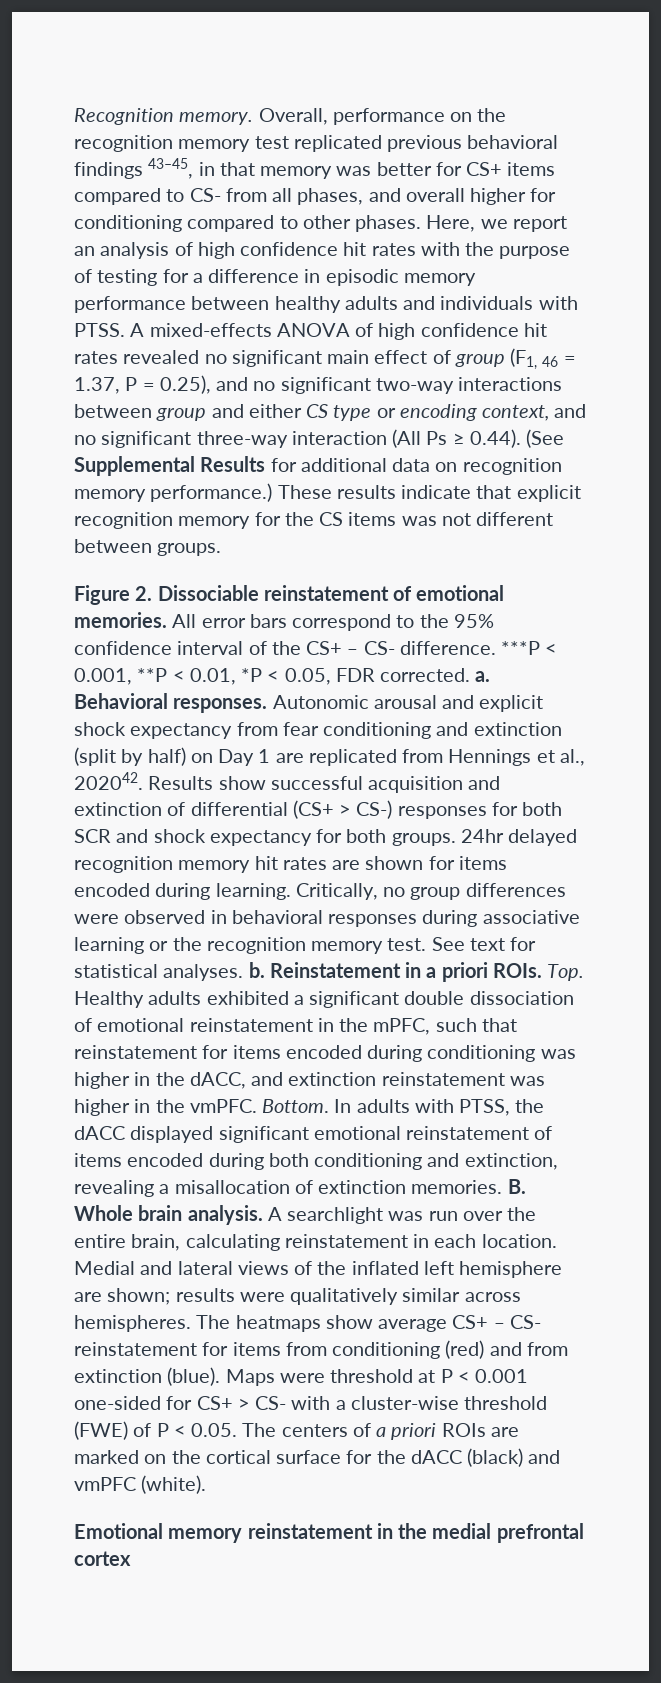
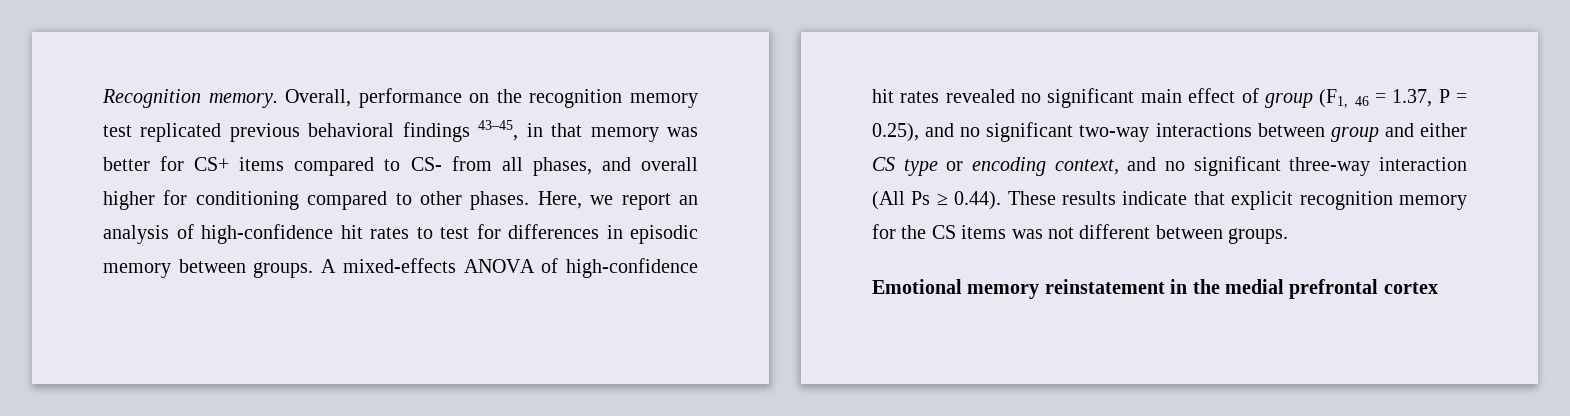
[197,242,571,259] [74,269,476,286] [74,296,578,313] [74,323,125,337] high confidence hit rates with the purpose of testing for a difference in episodic memory performance between healthy adults and individuals with PTSS. -> [201,224,698,244] [103,259,314,278] high-confidence hit rates to test for differences in episodic memory between groups.
[378,323,519,340] high confidence -> [566,258,698,278] high-confidence
[526,429,565,448] [74,456,562,476] [74,483,273,502] (See Supplemental Results for additional data on recognition memory performance.) -> (1002, 200) none
[74,585,505,605] [74,612,494,631] [74,641,558,655] [74,668,491,685] [74,693,544,713] [74,722,562,739] [74,747,585,766] [74,772,501,793] [74,800,563,819] [74,829,578,846] [74,856,507,873] [74,883,566,900] [74,910,580,927] [74,937,537,954] [74,962,585,982] [74,991,574,1008] [74,1018,517,1035] [74,1045,576,1062] [74,1072,545,1089] [74,1099,545,1116] [74,1126,553,1143] [74,1153,558,1170] [74,1179,526,1197] [74,1205,537,1225] [74,1234,557,1251] [74,1261,563,1278] [74,1288,521,1305] [74,1315,541,1332] [74,1340,568,1359] [74,1367,529,1386] [74,1396,548,1410] [74,1421,519,1440] [74,1448,561,1467] [74,1475,207,1494] // Figure 2. Dissociable reinstatement of emotional memories. All error bars correspond to the 95% confidence interval of the CS+ ‒ CS- difference. ***P < 0.001, **P < 0.01, *P < 0.05, FDR corrected. a. Behavioral responses. Autonomic arousal and explicit shock expectancy from fear conditioning and extinction (split by half) on Day 1 are replicated from Hennings et al., 202042. Results show successful acquisition and extinction of differential (CS+ > CS-) responses for both SCR and shock expectancy for both groups. 24hr delayed recognition memory hit rates are shown for items encoded during learning. Critically, no group differences were observed in behavioral responses during associative learning or the recognition memory test. See text for statistical analyses. b. Reinstatement in a priori ROIs. Top. Healthy adults exhibited a significant double dissociation of emotional reinstatement in the mPFC, such that reinstatement for items encoded during conditioning was higher in the dACC, and extinction reinstatement was higher in the vmPFC. Bottom. In adults with PTSS, the dACC displayed significant emotional reinstatement of items encoded during both conditioning and extinction, revealing a misallocation of extinction memories. B. Whole brain analysis. A searchlight was run over the entire brain, calculating reinstatement in each location. Medial and lateral views of the inflated left hemisphere are shown; results were qualitatively similar across hemispheres. The heatmaps show average CS+ ‒ CS- reinstatement for items from conditioning (red) and from extinction (blue). Maps were threshold at P < 0.001 one-sided for CS+ > CS- with a cluster-wise threshold (FWE) of P < 0.05. The centers of a priori ROIs are marked on the cortical surface for the dACC (black) and vmPFC (white). -> (1289, 236) none

